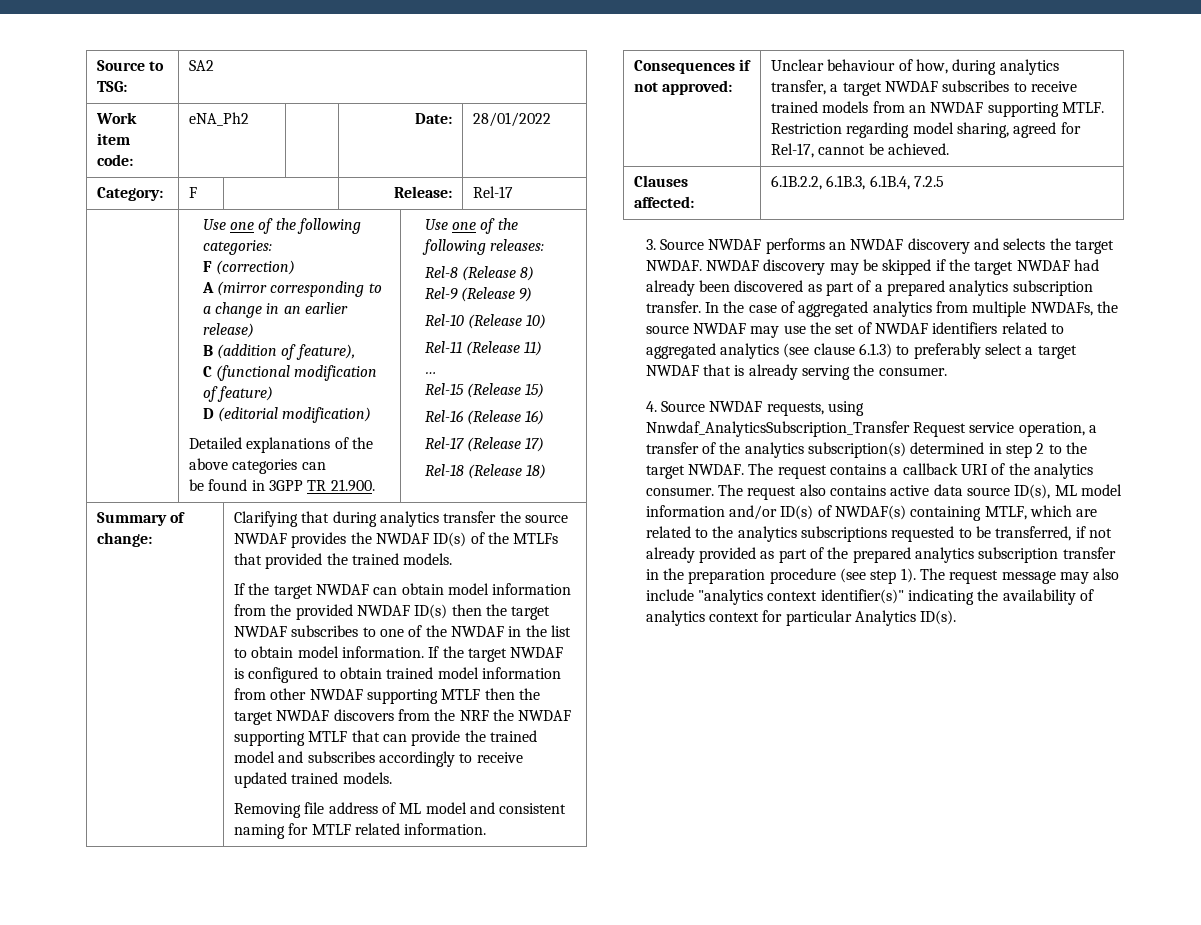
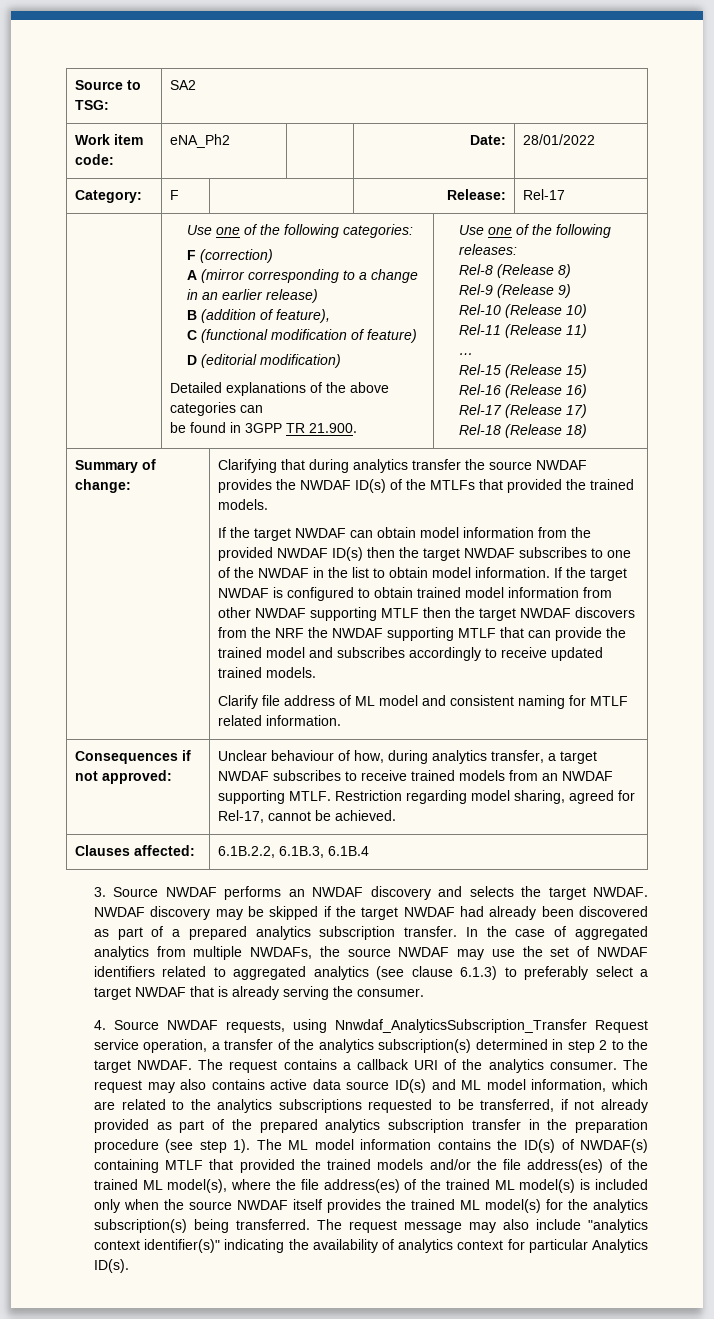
[234,803,302,818] Removing -> [218,695,259,709] Clarify
[869,175,945,190] 6.1B.4, 7.2.5 -> [328,846,370,856] 6.1B.4
(797, 493) none -> [147,1082,175,1093] may
[1014,484,1122,499] [645,505,1027,521] ID(s), ML model information and/or ID(s) of NWDAF(s) containing MTLF, -> [395,1079,607,1093] ID(s) and ML model information,
(945, 574) none -> [288,1139,648,1153] [93,1159,648,1173] [93,1179,649,1193] [93,1199,649,1213] [93,1219,342,1233] ML model information contains the ID(s) of NWDAF(s) containing MTLF that provided the trained models and/or the file address(es) of the trained ML model(s), where the file address(es) of the trained ML model(s) is included only when the source NWDAF itself provides the trained ML model(s) for the analytics subscription(s) being transferred. The

